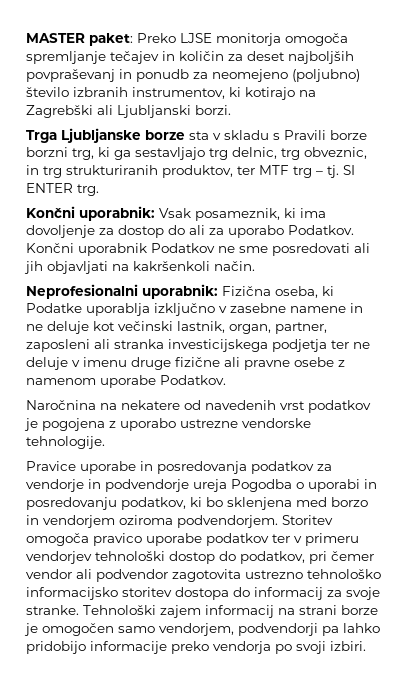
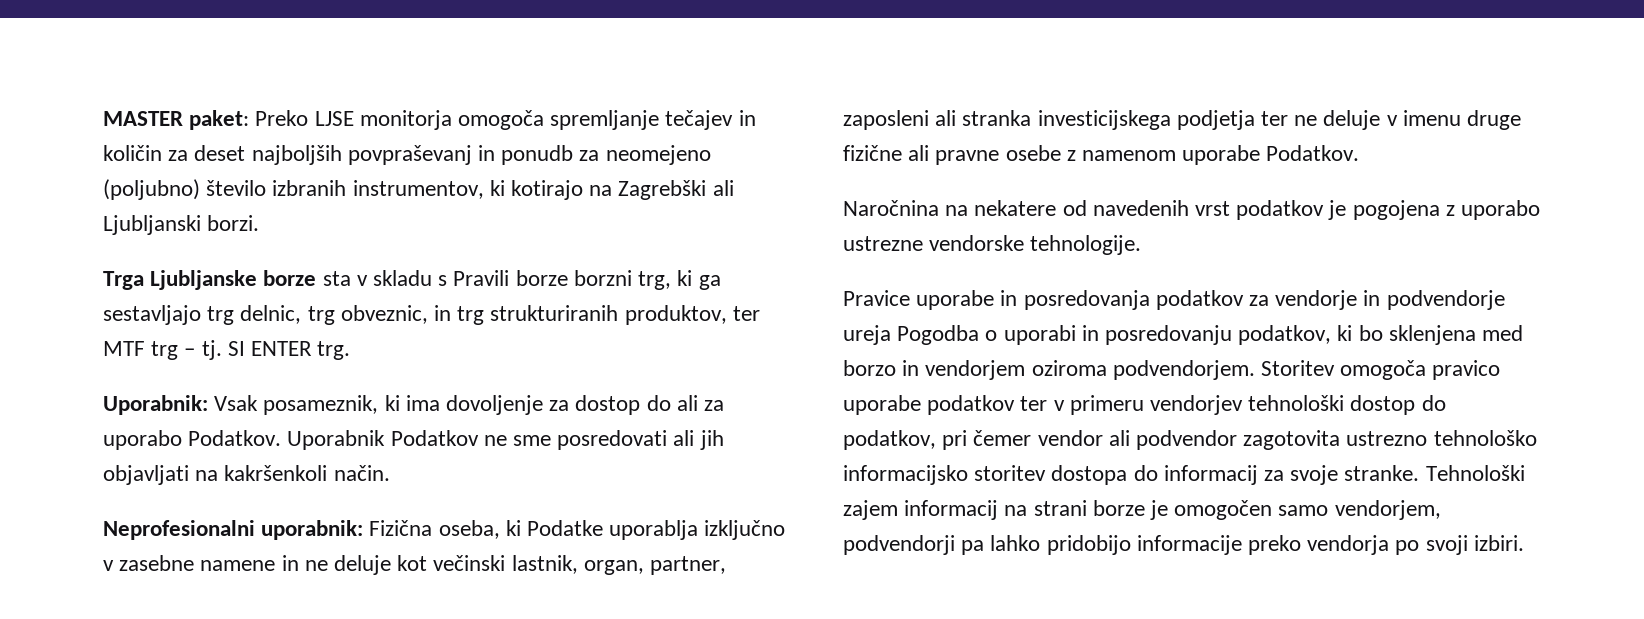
[26,206,155,221] Končni uporabnik: -> [103,395,208,415] Uporabnik:
[26,243,147,256] Končni uporabnik -> [287,430,386,450] Uporabnik

